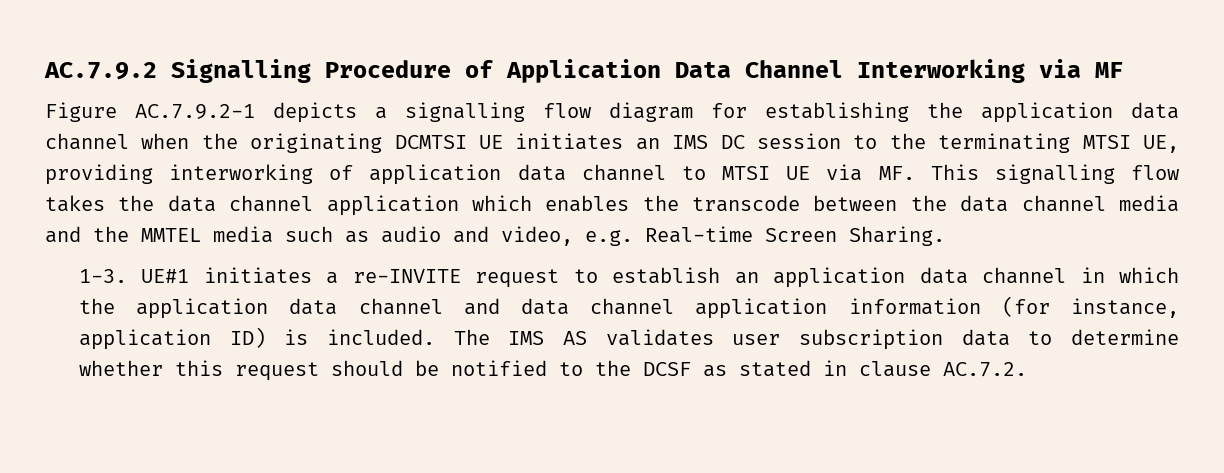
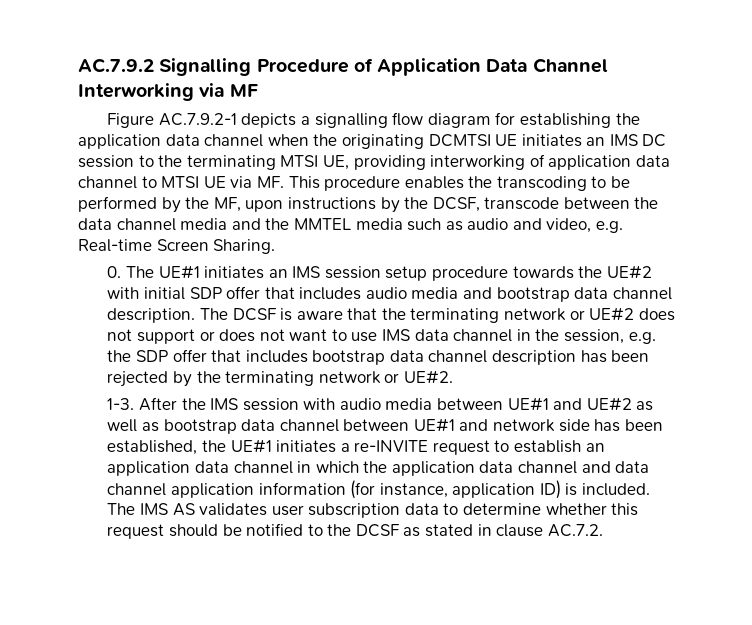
[994,164,1180,184] [45,195,679,216] signalling flow takes the data channel application which enables the -> [324,176,631,191] [78,196,480,213] procedure enables the transcoding to be performed by the MF, upon instructions by the DCSF,
[79,269,128,283] 1-3. -> [107,265,652,281] [107,286,672,302] [107,307,675,323] [107,329,656,344] [107,349,650,365] [107,370,453,387] [107,397,654,411] [107,418,663,434] [107,440,226,455] 0. The UE#1 initiates an IMS session setup procedure towards the UE#2 with initial SDP offer that includes audio media and bootstrap data channel description. The DCSF is aware that the terminating network or UE#2 does not support or does not want to use IMS data channel in the session, e.g. the SDP offer that includes bootstrap data channel description has been rejected by the terminating network or UE#2. // 1-3. After the IMS session with audio media between UE#1 and UE#2 as well as bootstrap data channel between UE#1 and network side has been established, the

